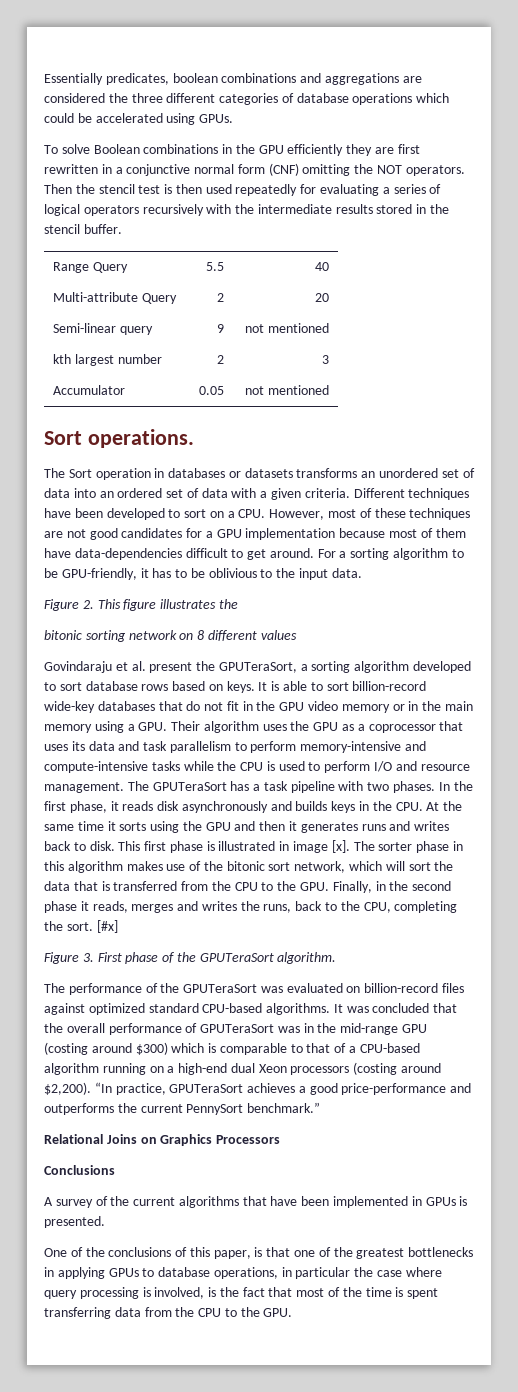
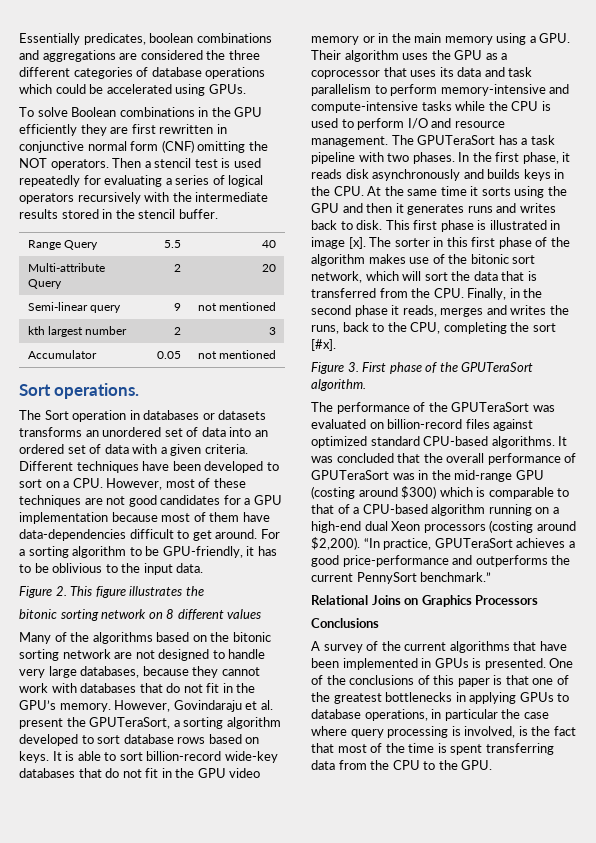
[115,167,123,174] a -> (227, 129) none
[75,184,95,194] the -> [144,161,151,168] a
[175,184,202,194] then -> (231, 163) none
(297, 635) none -> [19,632,271,644] [19,649,266,661] [19,666,260,678] [19,683,256,693] [19,700,171,712] Many of the algorithms based on the bitonic sorting network are not designed to handle very large databases, because they cannot work with databases that do not fit in the GPU’s memory. However,
[416,841,450,853] phase -> (430, 242) none
(64, 866) none -> [471,237,570,249] first phase of the
[234,881,330,891] CPU to the GPU. -> [433,288,464,298] CPU.
[66,920,118,933] sort. [#x] -> [532,323,556,332] [311,339,336,351] sort [#x].
(105, 1222) // -> (546, 664) none
[213,1250,251,1259] paper, -> [457,678,490,687] paper

